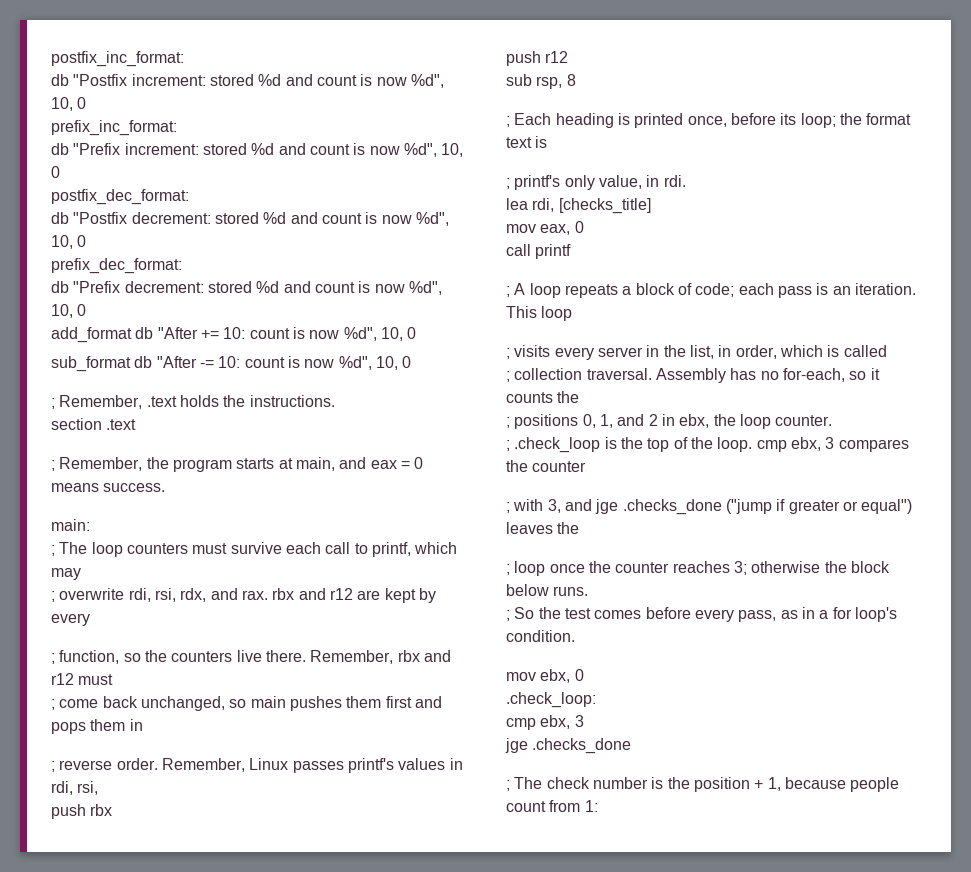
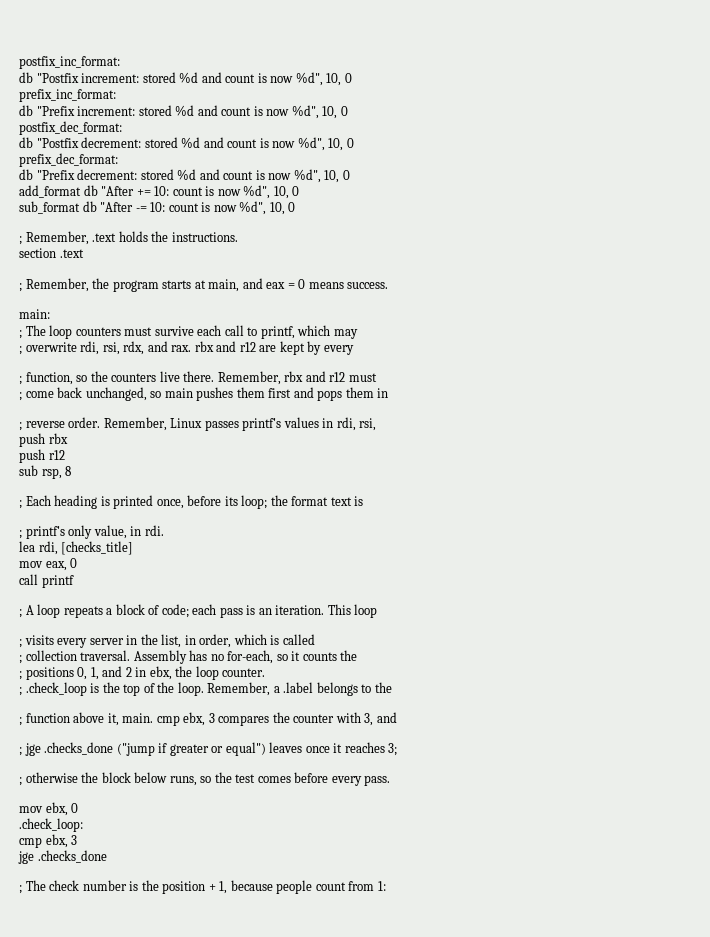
(753, 444) none -> [207,682,392,696] [19,712,154,726] Remember, a .label belongs to the // ; function above it, main.
[506,502,510,513] // ; -> (335, 718) none
(592, 505) none -> [19,747,22,756] // ;
[557,522,580,534] [506,561,747,576] the // ; loop once the counter reaches 3; -> [305,742,398,756] [19,777,22,786] once it reaches 3; // ;
[553,586,589,596] [506,607,535,621] runs. // ; So -> [169,776,212,786] runs, so
[738,607,897,622] [506,630,575,642] pass, as in a for loop's condition. -> [364,775,391,786] pass.

